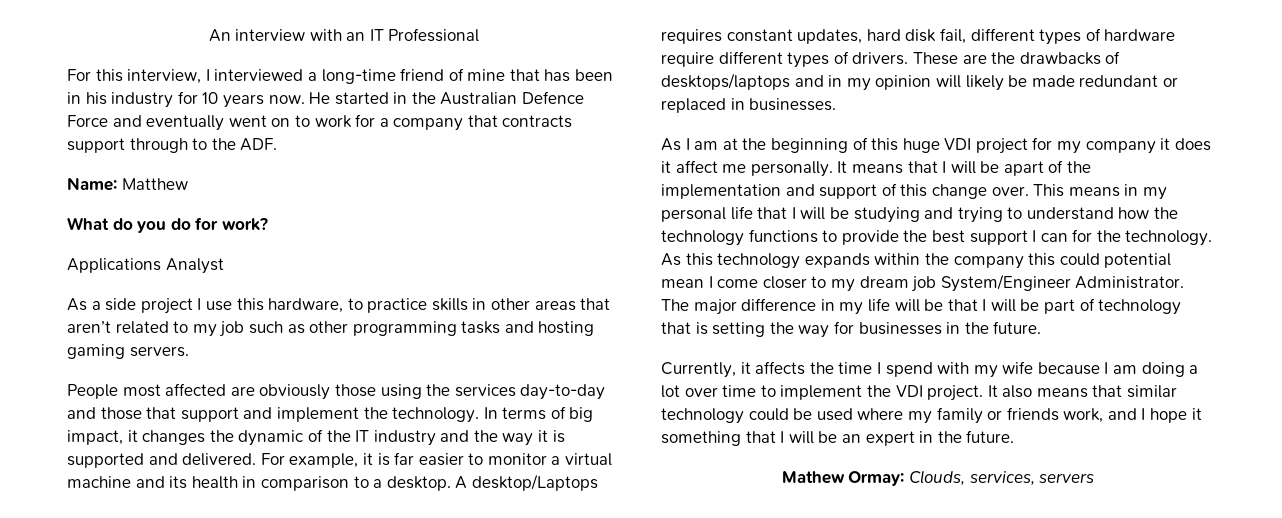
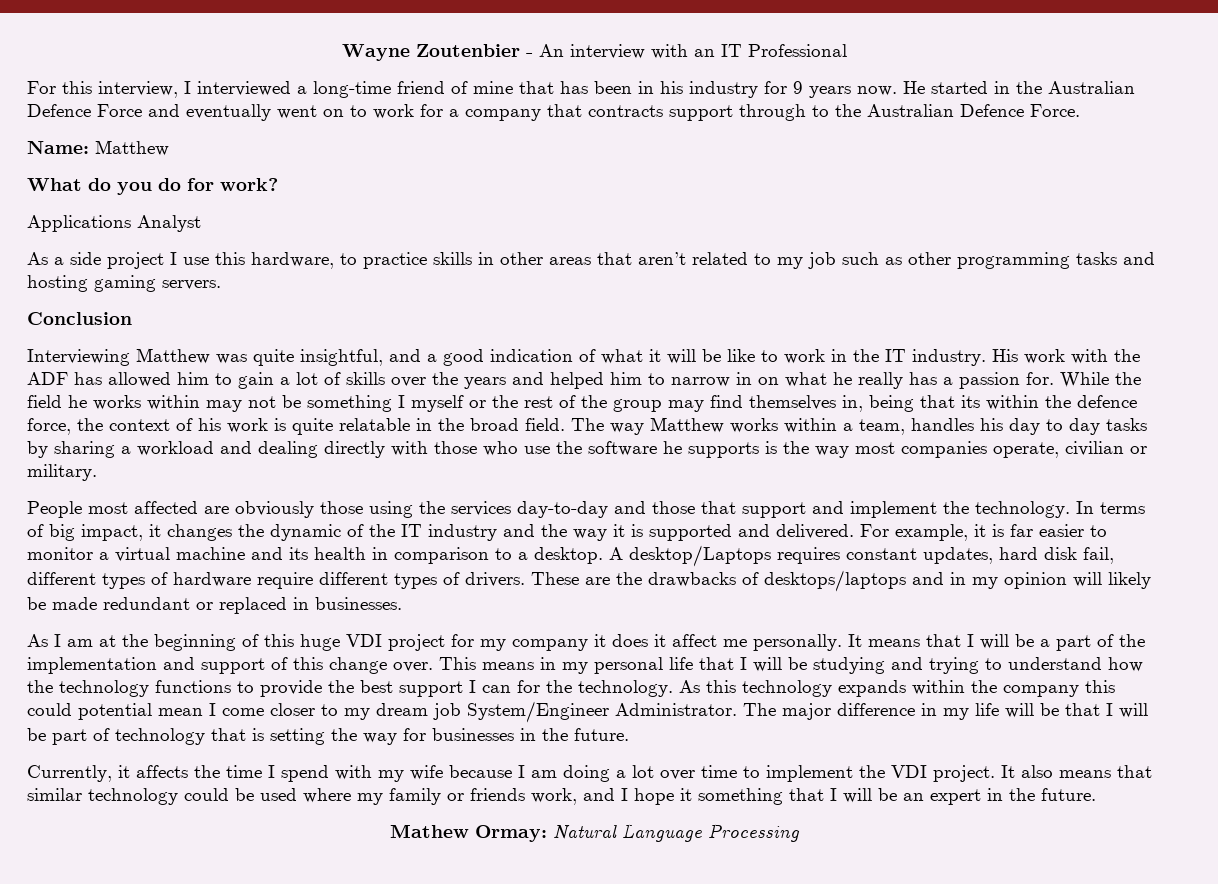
(208, 35) none -> [341,44,533,61] Wayne Zoutenbier -
[202,92,219,104] 10 -> [793,81,803,94] 9
[240,138,278,151] ADF. -> [867,104,1080,117] Australian Defence Force.
(189, 351) none -> [27,312,132,325] [27,348,1140,366] [27,372,1141,389] [27,395,1137,412] [27,417,1147,435] [27,441,1147,458] [27,464,97,481] // Conclusion // Interviewing Matthew was quite insightful, and a good indication of what it will be like to work in the IT industry. His work with the ADF has allowed him to gain a lot of skills over the years and helped him to narrow in on what he really has a passion for. While the field he works within may not be something I myself or the rest of the group may find themselves in, being that its within the defence force, the context of his work is quite relatable in the broad field. The way Matthew works within a team, handles his day to day tasks by sharing a workload and dealing directly with those who use the software he supports is the way most companies operate, civilian or military.
[1003,161,1044,176] apart -> [1040,635,1091,651] a part
[909,470,1095,486] Clouds, services, servers -> [552,824,800,842] Natural Language Processing

